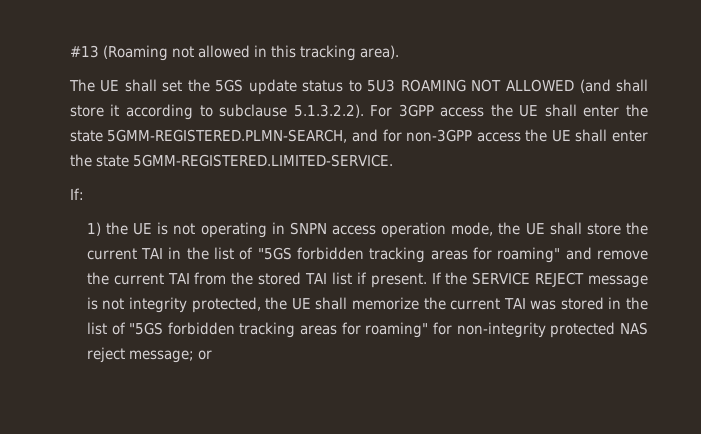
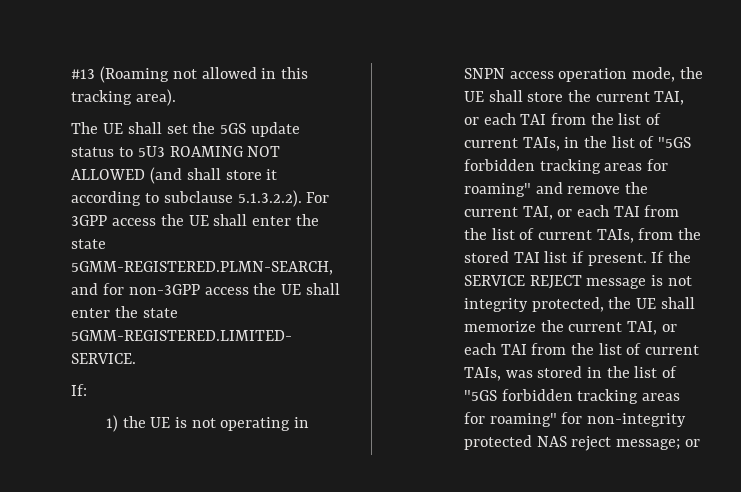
[141,248,164,259] TAI -> [654,91,685,105] [463,113,662,125] [463,137,560,151] TAI, or each TAI from the list of current TAIs,
[167,273,190,284] TAI -> [522,205,680,220] [463,228,634,243] TAI, or each TAI from the list of current TAIs,
[503,298,526,309] TAI -> [626,321,677,335] [463,343,700,355] [463,367,501,381] TAI, or each TAI from the list of current TAIs,

